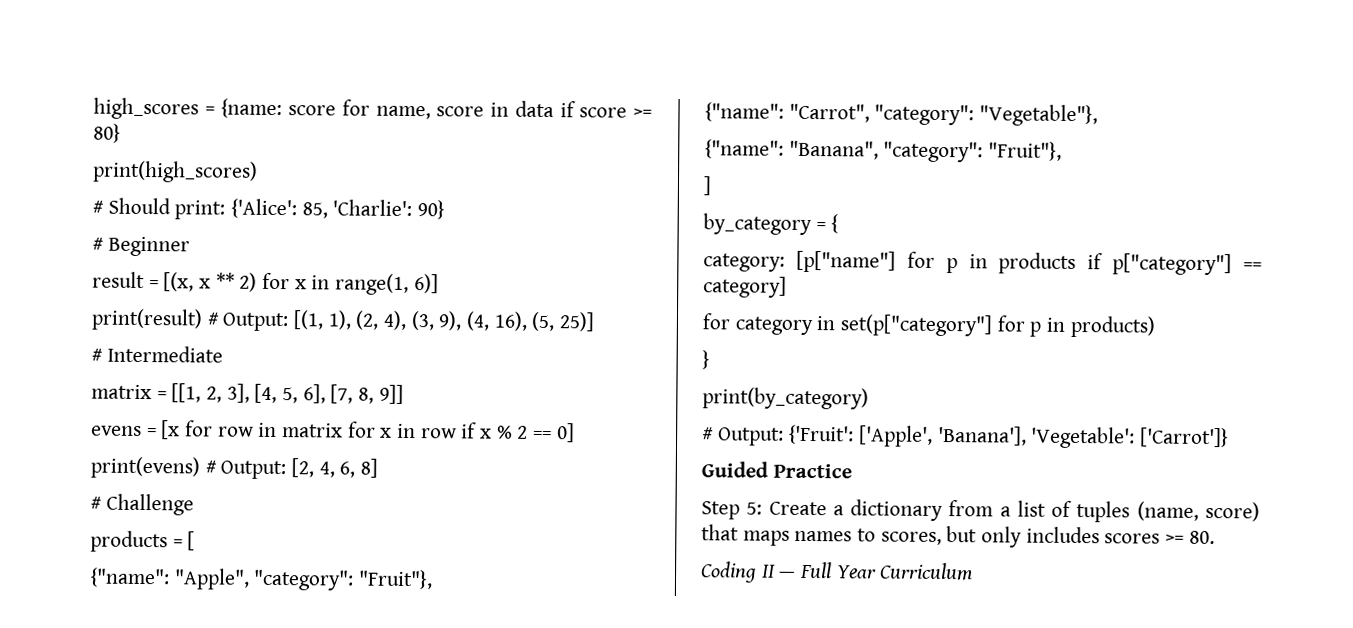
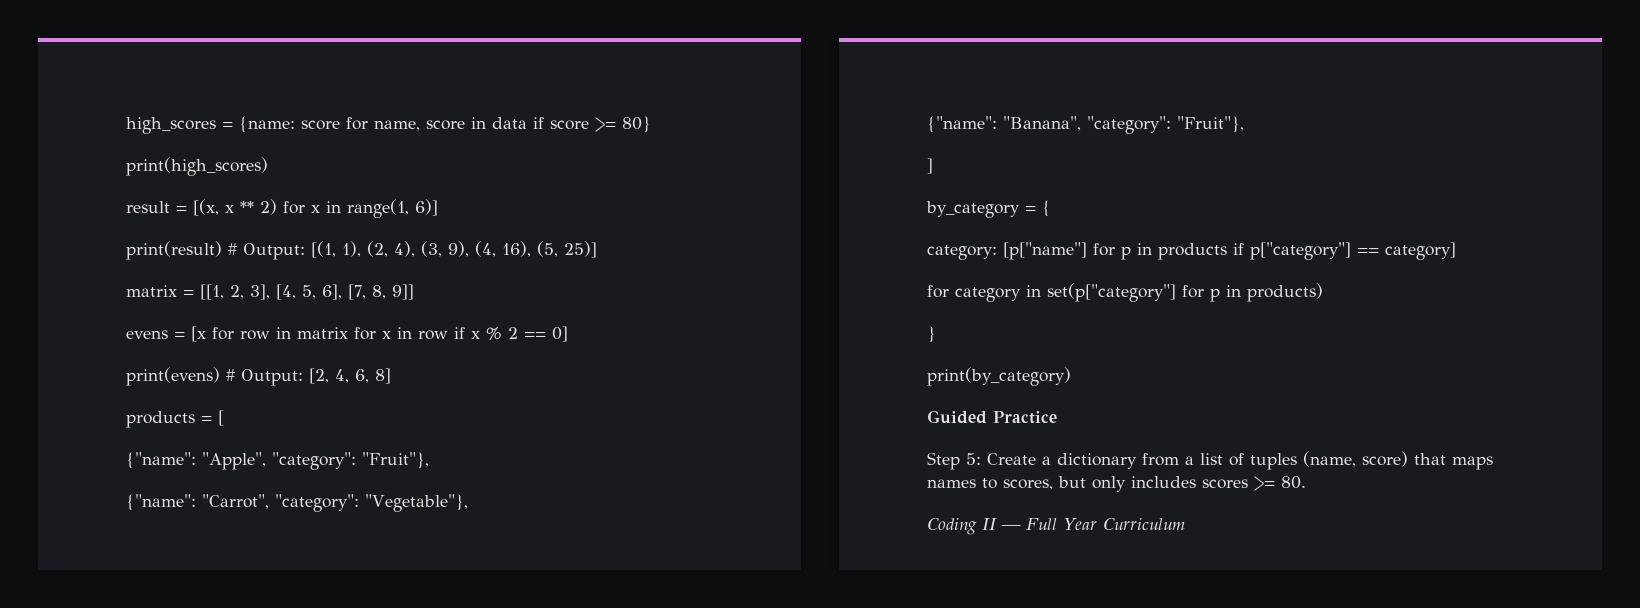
[92,197,446,220] [92,236,190,257] // # Should print: {'Alice': 85, 'Charlie': 90} // # Beginner -> (268, 166) none
[91,345,223,363] // # Intermediate -> (597, 249) none
[90,493,194,516] // # Challenge -> (391, 376) none
[702,424,1230,449] // # Output: {'Fruit': ['Apple', 'Banana'], 'Vegetable': ['Carrot']} -> (1071, 376) none

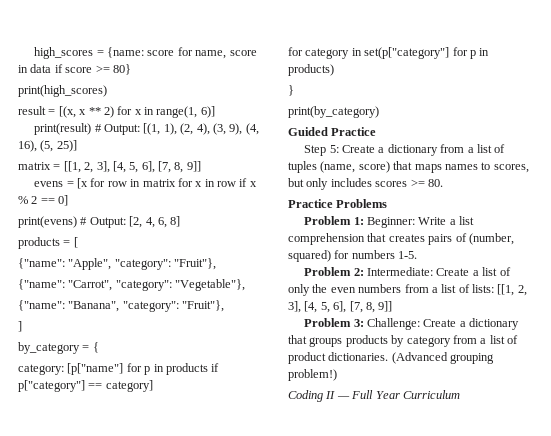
(1306, 482) none -> [288,199,388,208] [304,216,475,228] [288,233,514,245] [288,250,418,262] [304,267,511,276] [288,284,527,296] [288,301,393,313] [304,318,520,330] [288,335,518,347] [288,352,495,364] [288,369,337,381] // Practice Problems // Problem 1: Beginner: Write a list comprehension that creates pairs of (number, squared) for numbers 1-5. // Problem 2: Intermediate: Create a list of only the even numbers from a list of lists: [[1, 2, 3], [4, 5, 6], [7, 8, 9]] // Problem 3: Challenge: Create a dictionary that groups products by category from a list of product dictionaries. (Advanced grouping problem!)

